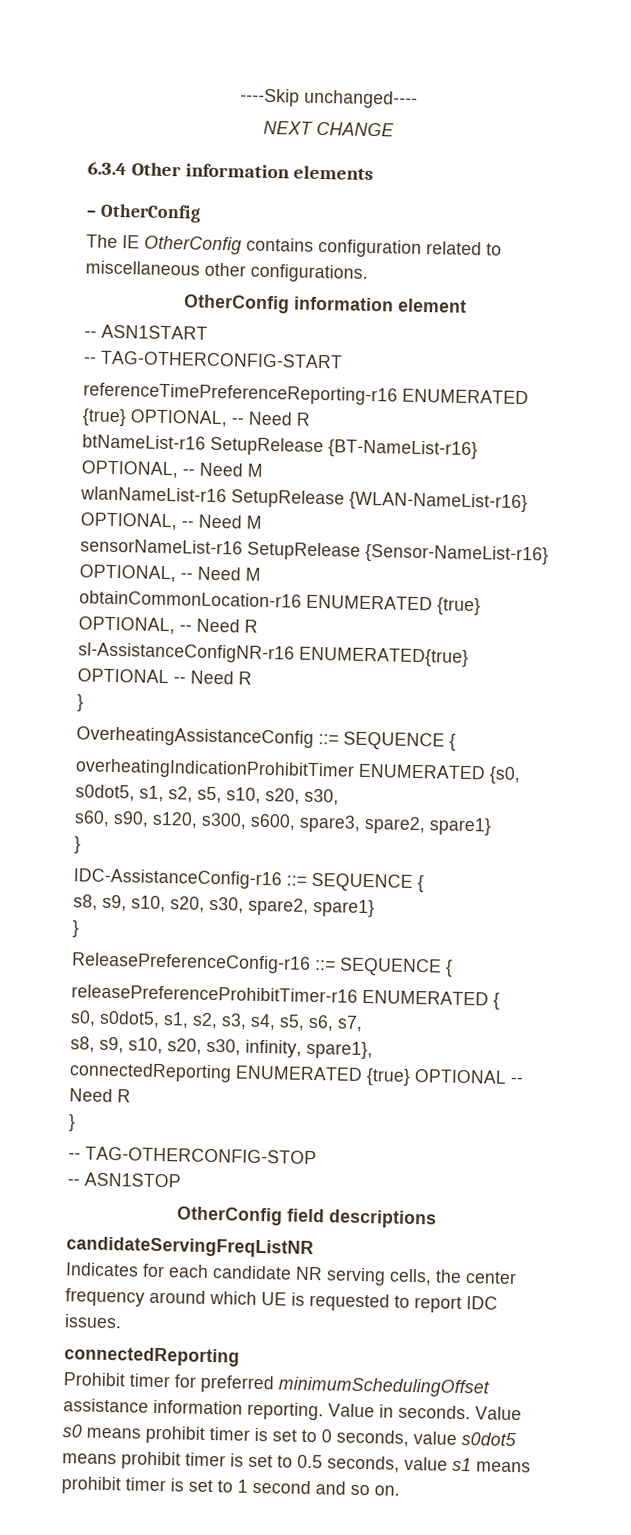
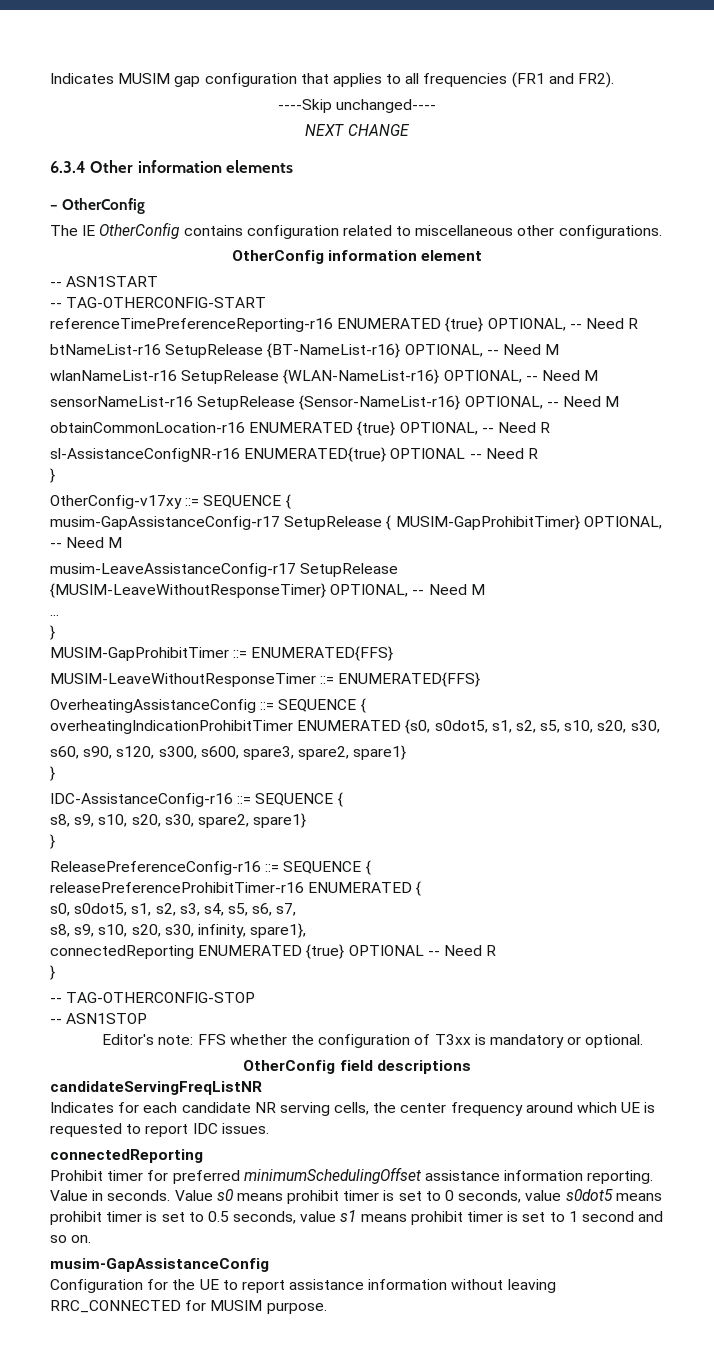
(240, 97) none -> [50,72,615,88] Indicates MUSIM gap configuration that applies to all frequencies (FR1 and FR2). //
(84, 703) none -> [50,494,291,509] [50,515,662,530] [50,537,123,548] [50,563,399,577] [50,583,485,598] [50,614,59,616] [50,625,55,640] [50,646,394,661] [50,672,481,687] // OtherConfig-v17xy ::= SEQUENCE { // musim-GapAssistanceConfig-r17 SetupRelease { MUSIM-GapProhibitTimer} OPTIONAL, -- Need M // musim-LeaveAssistanceConfig-r17 SetupRelease {MUSIM-LeaveWithoutResponseTimer} OPTIONAL, -- Need M // ... // } // MUSIM-GapProhibitTimer ::= ENUMERATED{FFS} // MUSIM-LeaveWithoutResponseTimer ::= ENUMERATED{FFS}
(181, 1180) none -> [102,1034,644,1048] // Editor's note: FFS whether the configuration of T3xx is mandatory or optional.
(400, 1490) none -> [50,1258,269,1272] [50,1279,556,1293] [50,1300,327,1314] // musim-GapAssistanceConfig // Configuration for the UE to report assistance information without leaving RRC_CONNECTED for MUSIM purpose.

